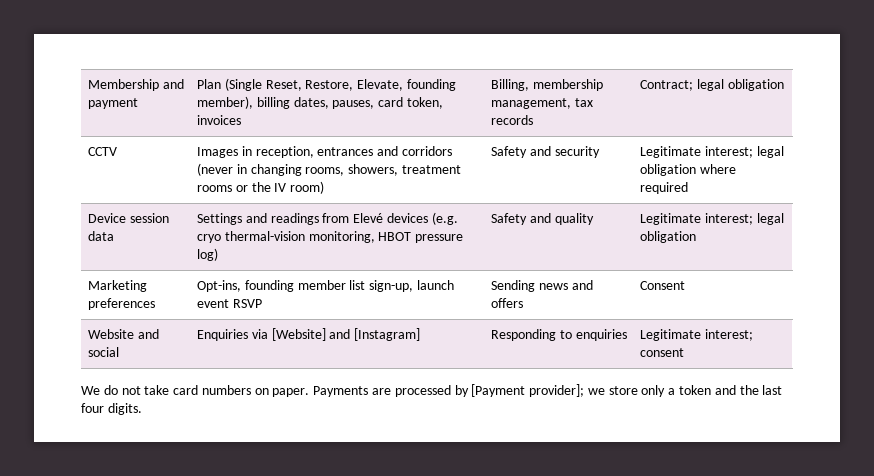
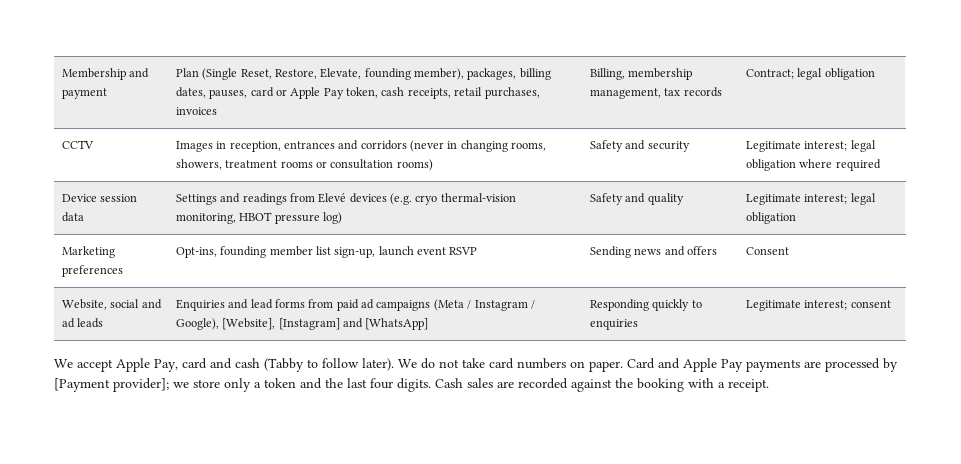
(254, 102) none -> [467,68,517,80] packages,
[406,97,443,109] token, -> [275,87,540,99] or Apple Pay token, cash receipts, retail purchases,
[251,181,325,194] the IV room) -> [330,159,433,171] consultation rooms)
[88,329,159,339] [88,347,120,357] [197,328,351,341] Website and social | Enquiries via [Website] and -> [61,299,162,310] [61,318,104,328] [175,299,535,311] [175,318,276,330] Website, social and ad leads | Enquiries and lead forms from paid ad campaigns (Meta / Instagram / Google), [Website],
(421, 334) none -> [342,318,429,330] and [WhatsApp]
(557, 335) none -> [652,299,690,311] quickly
(100, 390) none -> [77,358,417,372] accept Apple Pay, card and cash (Tabby to follow later). We
[313,386,369,397] Payments -> [627,358,800,372] Card and Apple Pay payments
(142, 409) none -> [435,378,769,392] Cash sales are recorded against the booking with a receipt.

